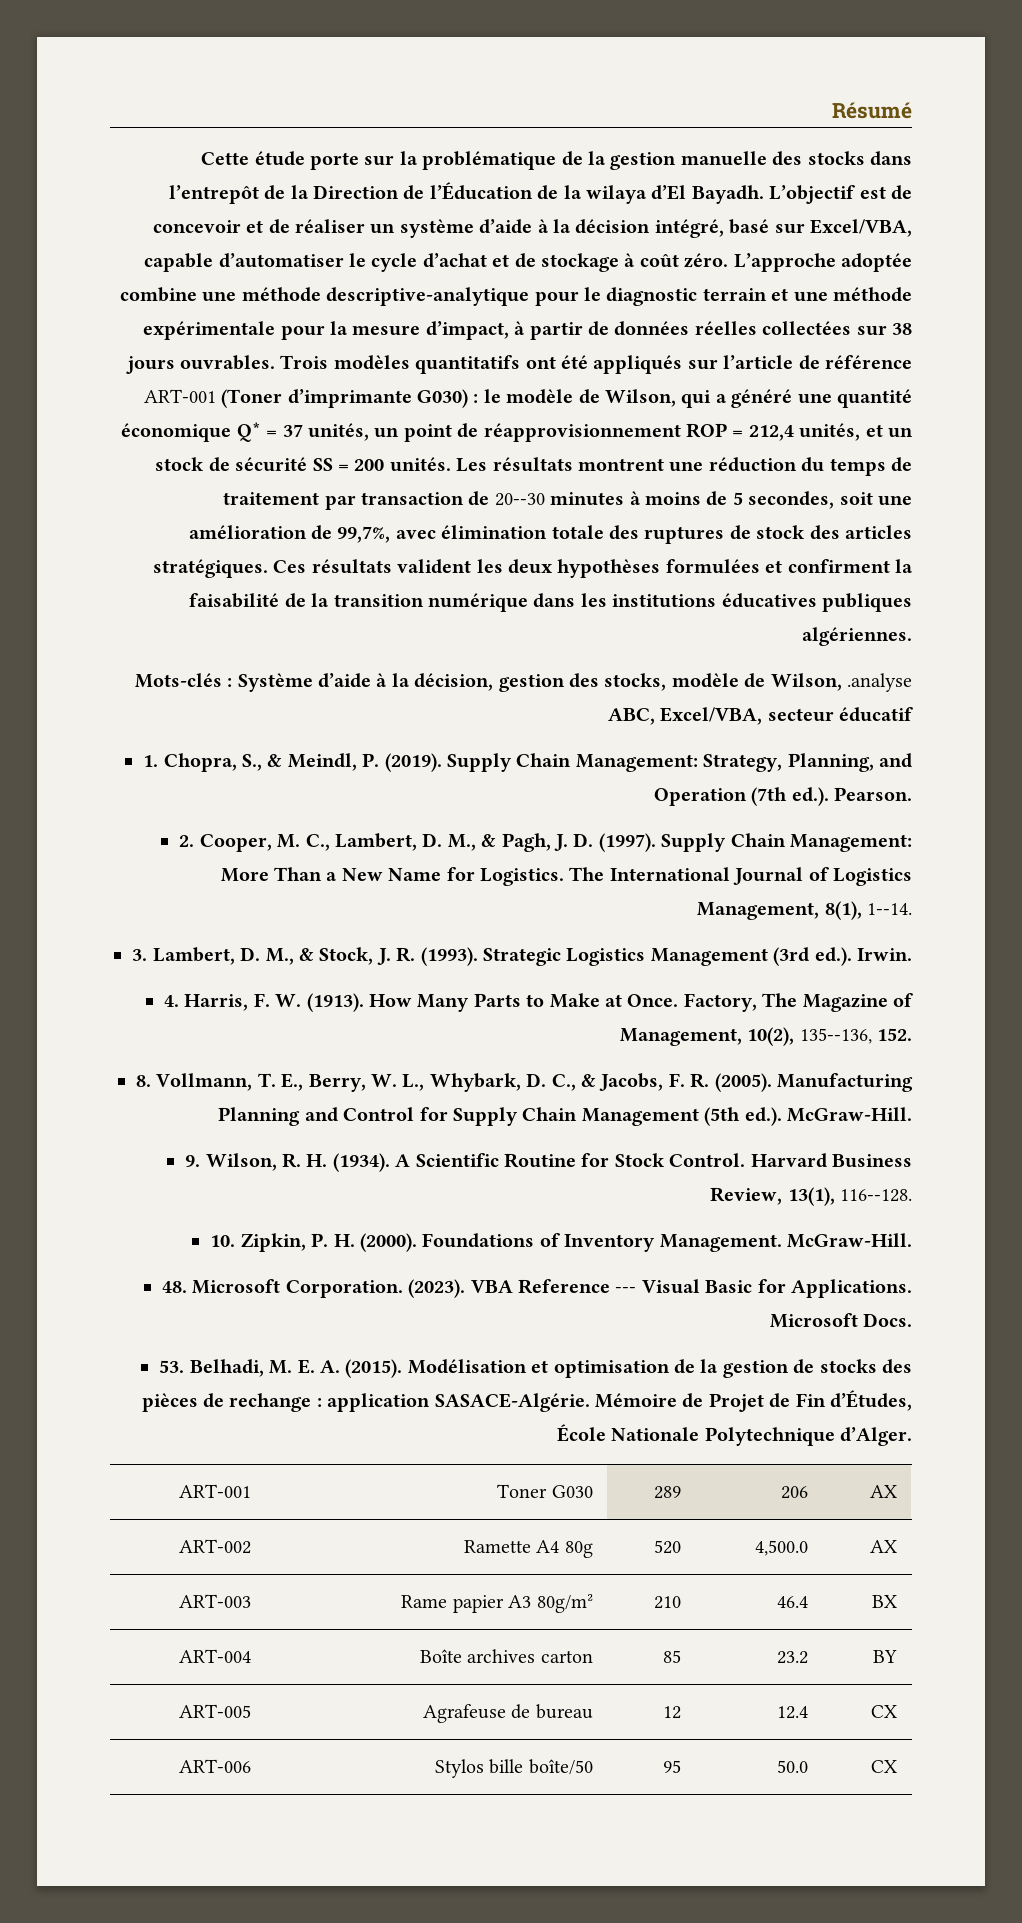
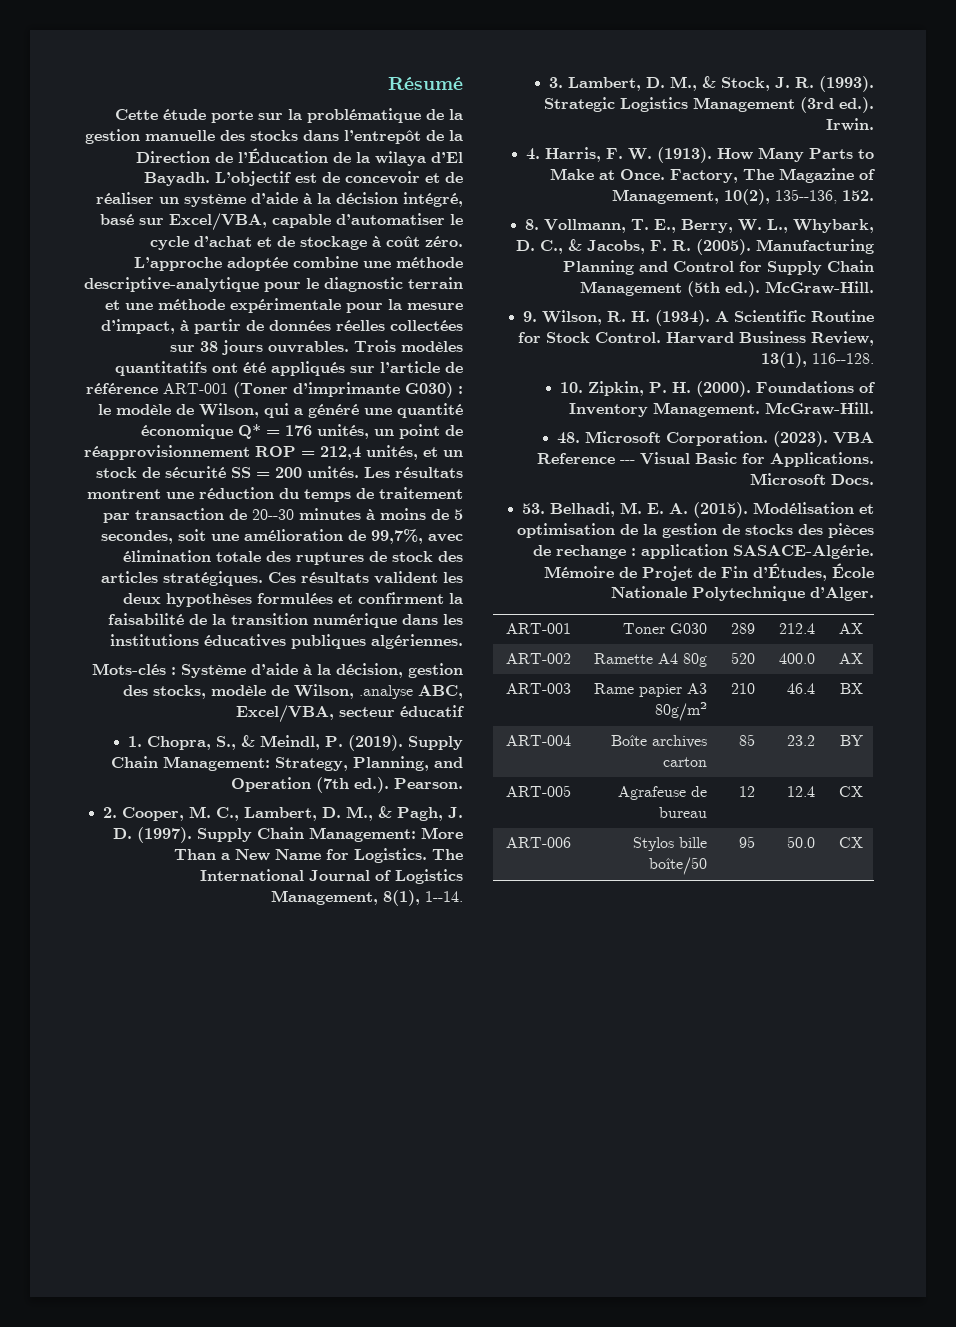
[282,424,303,437] 37 -> [285,425,312,436] 176
[780,1486,808,1499] 206 -> [778,623,815,634] 212.4
[754,1540,808,1556] 4,500.0 -> [778,653,815,664] 400.0

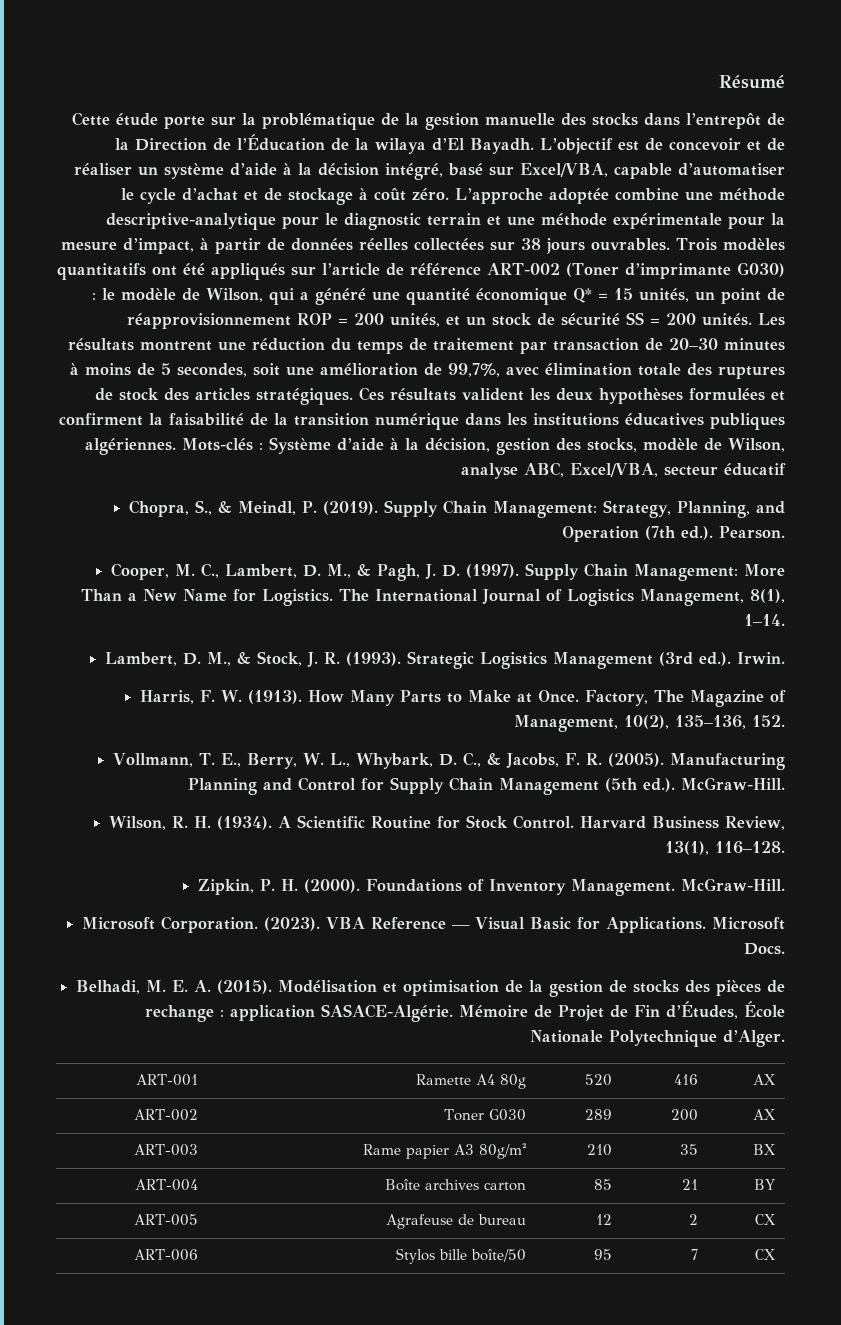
[163,383,228,394] ART-001 -> [487,263,561,275] ART-002
[285,425,312,436] 176 -> [614,288,633,300] 15
[320,446,361,460] 212,4 -> [354,313,384,325] 200
[252,509,294,520] 20--30 -> [669,338,718,350] 20–30
(463, 641) // -> (176, 446) none
[359,685,413,699] .analyse -> [461,463,518,479] analyse
[127,736,142,747] 1. -> (786, 469) none
[102,807,117,818] 2. -> (785, 532) none
[425,891,463,902] [549,77,563,88] 1--14. // 3. -> [744,614,785,626] 1–14. //
[526,148,540,160] 4. -> (785, 658) none
[775,189,837,204] 135--136, -> [675,715,746,729] 135–136,
[525,219,539,230] 8. -> (785, 721) none
[523,311,537,322] 9. -> (785, 783) none
[812,353,874,364] [560,382,583,393] 116--128. // 10. -> [715,841,785,854] 116–128. //
[557,432,580,444] 48. -> (785, 884) none
[620,460,635,464] --- -> [452,925,470,929] —
[522,503,545,514] 53. -> (785, 949) none
[622,623,707,634] [730,623,755,634] [778,623,815,634] [838,623,863,634] [505,653,571,664] [593,653,707,667] [730,652,755,664] [778,653,815,664] Toner G030 | 289 | 212.4 | AX // ART-002 | Ramette A4 80g | 520 | 400.0 -> [415,1074,526,1089] [584,1074,612,1086] [673,1074,698,1085] [752,1074,776,1085] [133,1109,198,1121] [443,1109,526,1121] [584,1109,612,1120] [670,1109,698,1121] Ramette A4 80g | 520 | 416 | AX // ART-002 | Toner G030 | 289 | 200
[786,683,815,694] 46.4 -> [679,1144,698,1155] 35
[786,735,815,746] 23.2 -> [681,1179,698,1190] 21
[786,786,815,797] 12.4 -> [688,1214,698,1225] 2
[786,836,815,848] 50.0 -> [690,1249,698,1260] 7

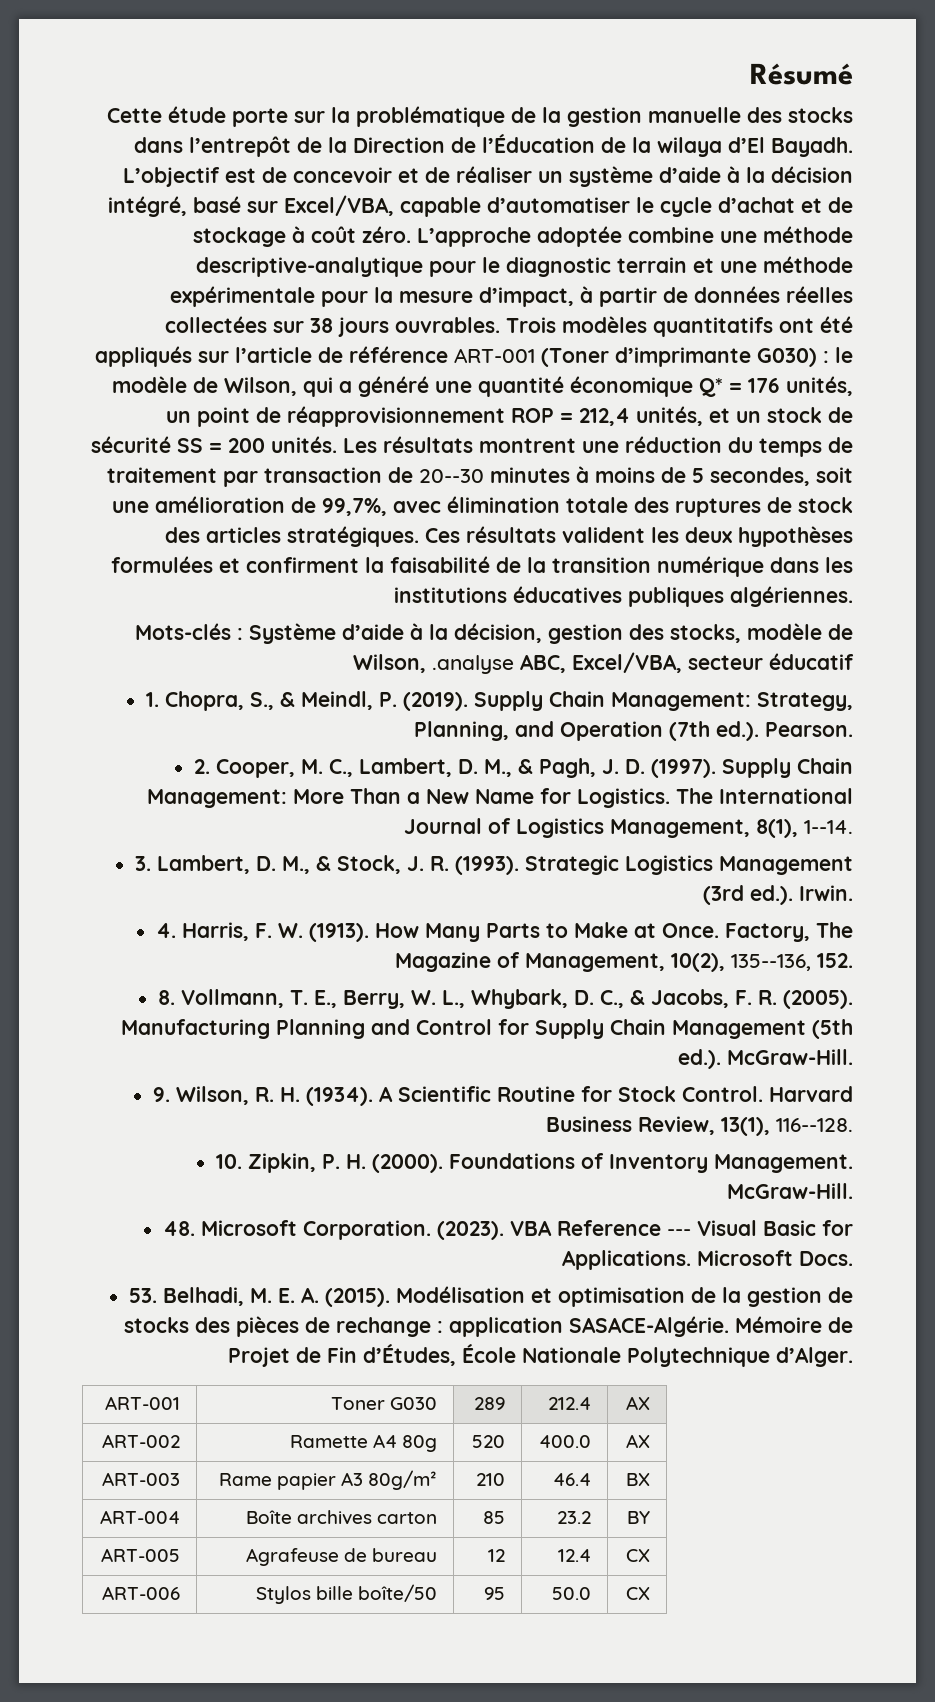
[487,263,561,275] ART-002 -> [454,348,535,363] ART-001
[614,288,633,300] 15 -> [748,378,780,393] 176
[354,313,384,325] 200 -> [579,408,630,426] 212,4
[669,338,718,350] 20–30 -> [419,469,484,483] 20--30
(176, 446) none -> (853, 596) //
[461,463,518,479] analyse -> [432,655,514,674] .analyse
(786, 469) none -> [145,692,159,707] 1.
(785, 532) none -> [193,759,210,774] 2.
[744,614,785,626] 1–14. // -> [804,820,853,834] [134,856,151,871] 1--14. // 3.
(785, 658) none -> [155,923,176,938] 4.
[675,715,746,729] 135–136, -> [731,954,811,971] 135--136,
(785, 721) none -> [157,990,175,1005] 8.
(785, 783) none -> [152,1087,170,1102] 9.
[715,841,785,854] 116–128. // -> [776,1118,853,1132] [215,1154,242,1169] 116--128. // 10.
(785, 884) none -> [162,1221,195,1236] 48.
[452,925,470,929] — -> [667,1229,691,1236] ---
(785, 949) none -> [128,1288,157,1303] 53.
[415,1074,526,1089] [584,1074,612,1086] [673,1074,698,1085] [752,1074,776,1085] [133,1109,198,1121] [443,1109,526,1121] [584,1109,612,1120] [670,1109,698,1121] Ramette A4 80g | 520 | 416 | AX // ART-002 | Toner G030 | 289 | 200 -> [331,1397,438,1410] [474,1397,506,1410] [548,1397,592,1410] [626,1396,651,1410] [102,1434,181,1448] [290,1434,438,1452] [472,1435,506,1448] [539,1435,592,1448] Toner G030 | 289 | 212.4 | AX // ART-002 | Ramette A4 80g | 520 | 400.0
[679,1144,698,1155] 35 -> [553,1473,592,1486] 46.4
[681,1179,698,1190] 21 -> [557,1511,592,1524] 23.2
[688,1214,698,1225] 2 -> [558,1549,592,1562] 12.4
[690,1249,698,1260] 7 -> [552,1587,592,1600] 50.0

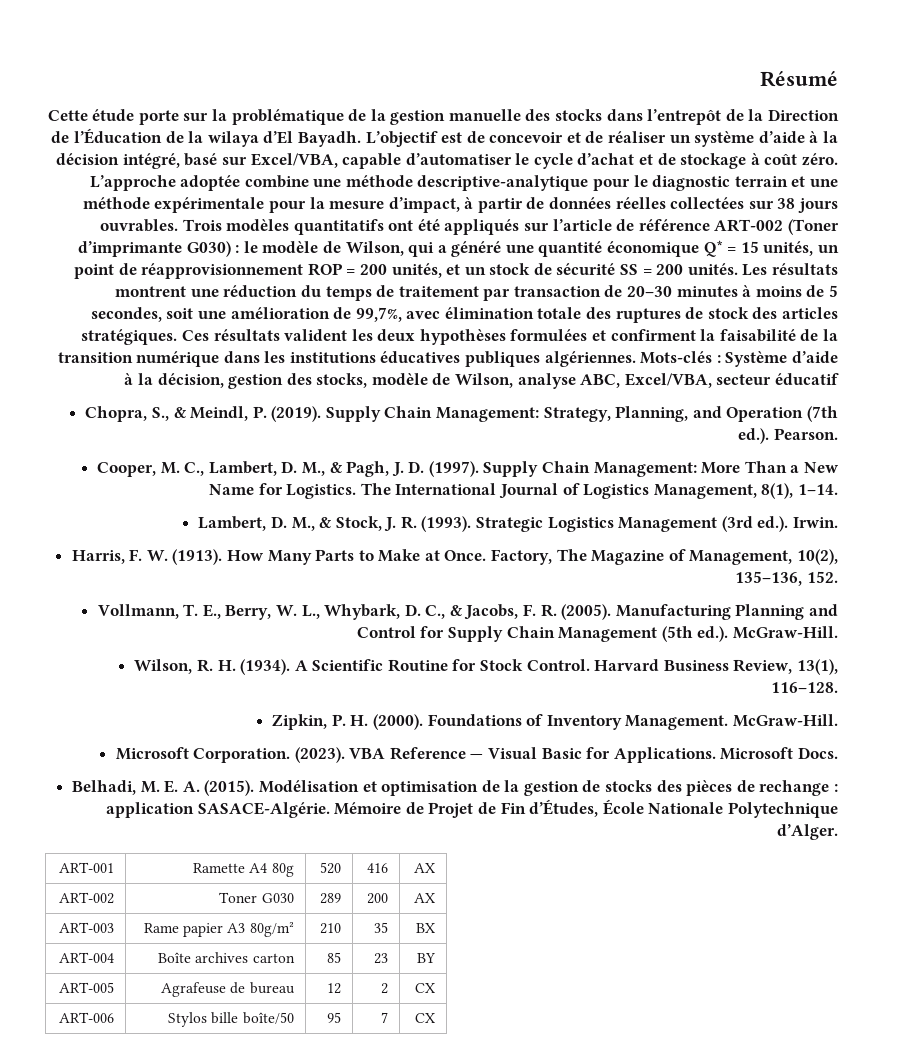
[454,348,535,363] ART-001 -> [714,219,784,232] ART-002
[748,378,780,393] 176 -> [740,241,759,253] 15
[579,408,630,426] 212,4 -> [359,264,387,275] 200
[419,469,484,483] 20--30 -> [627,286,673,297] 20–30
(853, 596) // -> (636, 359) none
[432,655,514,674] .analyse -> [517,373,576,389] analyse
[145,692,159,707] 1. -> (839, 379) none
[193,759,210,774] 2. -> (838, 434) none
[804,820,853,834] [134,856,151,871] 1--14. // 3. -> [798,484,839,495] 1–14. //
[155,923,176,938] 4. -> (838, 522) none
[731,954,811,971] 135--136, -> [735,571,803,586] 135–136,
[157,990,175,1005] 8. -> (838, 577) none
[152,1087,170,1102] 9. -> (838, 632) none
[776,1118,853,1132] [215,1154,242,1169] 116--128. // 10. -> [771,682,838,693] 116–128. //
[162,1221,195,1236] 48. -> (838, 720) none
[667,1229,691,1236] --- -> [470,754,484,759] —
[128,1288,157,1303] 53. -> (838, 753) none
[331,1397,438,1410] [474,1397,506,1410] [548,1397,592,1410] [626,1396,651,1410] [102,1434,181,1448] [290,1434,438,1452] [472,1435,506,1448] [539,1435,592,1448] Toner G030 | 289 | 212.4 | AX // ART-002 | Ramette A4 80g | 520 | 400.0 -> [193,863,294,877] [319,862,341,874] [366,863,388,873] [413,863,435,873] [58,892,114,904] [219,892,294,903] [319,893,341,904] [366,893,388,904] Ramette A4 80g | 520 | 416 | AX // ART-002 | Toner G030 | 289 | 200
[553,1473,592,1486] 46.4 -> [373,922,388,933] 35
[557,1511,592,1524] 23.2 -> [373,953,388,964] 23
[558,1549,592,1562] 12.4 -> [380,983,388,994] 2
[552,1587,592,1600] 50.0 -> [380,1012,388,1023] 7

